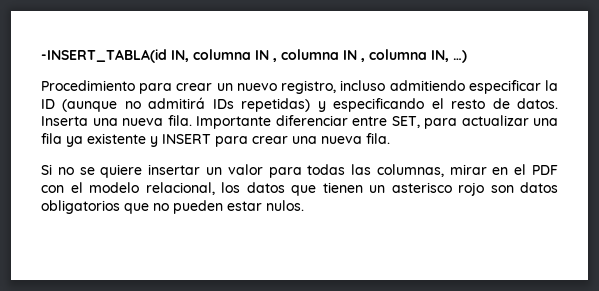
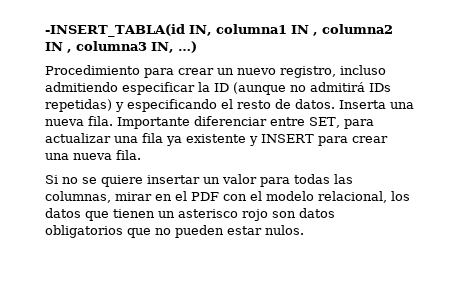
[193,49,427,62] columna IN , columna IN , columna -> [216,24,393,36] [45,41,147,53] columna1 IN , columna2 IN , columna3

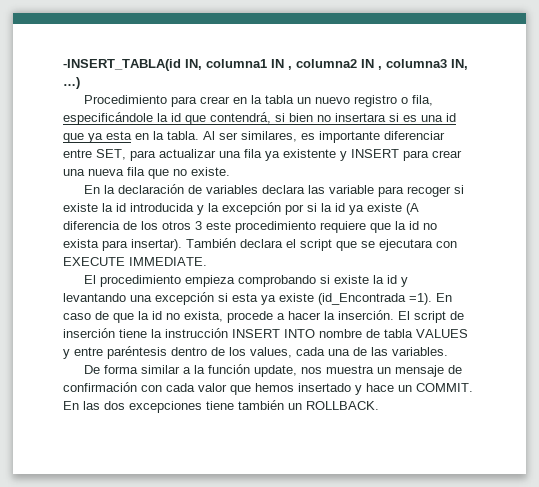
[217,65,386,78] [45,82,391,95] [45,99,414,112] [45,116,190,129] un nuevo registro, incluso admitiendo especificar la ID (aunque no admitirá IDs repetidas) y especificando el resto de datos. Inserta una nueva fila. Importante -> [232,95,433,107] [63,112,456,125] [63,131,380,143] en la tabla un nuevo registro o fila, especificándole la id que contendrá, si bien no insertara si es una id que ya esta en la tabla. Al ser similares, es importante
[116,150,141,160] [45,174,353,187] [45,191,410,203] [45,208,335,221] [45,225,304,238] fila. // Si no se quiere insertar un valor para todas las columnas, mirar en el PDF con el modelo relacional, los datos que tienen un asterisco rojo son datos obligatorios que no pueden estar nulos. -> [127,167,230,179] [83,184,464,197] [63,202,419,215] [63,221,437,233] [63,238,457,251] [63,257,207,266] [83,275,408,287] [63,292,452,305] [63,310,464,323] [63,328,468,338] [63,346,448,359] [83,364,462,377] [63,382,473,395] [63,400,379,413] fila que no existe. // En la declaración de variables declara las variable para recoger si existe la id introducida y la excepción por si la id ya existe (A diferencia de los otros 3 este procedimiento requiere que la id no exista para insertar). También declara el script que se ejecutara con EXECUTE IMMEDIATE. // El procedimiento empieza comprobando si existe la id y levantando una excepción si esta ya existe (id_Encontrada =1). En caso de que la id no exista, procede a hacer la inserción. El script de inserción tiene la instrucción INSERT INTO nombre de tabla VALUES y entre paréntesis dentro de los values, cada una de las variables. // De forma similar a la función update, nos muestra un mensaje de confirmación con cada valor que hemos insertado y hace un COMMIT. En las dos excepciones tiene también un ROLLBACK.

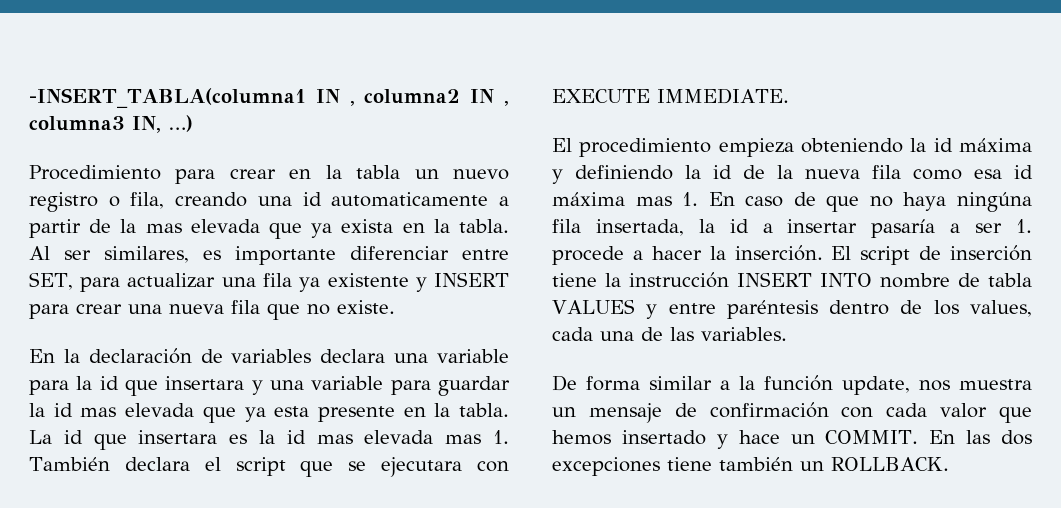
[63,59,267,71] -INSERT_TABLA(id IN, columna1 -> [29,88,306,108] -INSERT_TABLA(columna1
[63,112,456,125] [63,131,132,143] especificándole la id que contendrá, si bien no insertara si es una id que ya esta -> [175,192,510,207] [29,219,394,239] creando una id automaticamente a partir de la mas elevada que ya exista
[307,185,464,197] [63,202,419,215] [63,221,437,233] [63,239,182,251] las variable para recoger si existe la id introducida y la excepción por si la id ya existe (A diferencia de los otros 3 este procedimiento requiere que la id no exista para insertar). -> [394,349,509,363] [29,376,510,396] [29,403,509,423] [29,430,510,450] una variable para la id que insertara y una variable para guardar la id mas elevada que ya esta presente en la tabla. La id que insertara es la id mas elevada mas 1.
[237,275,408,287] [63,292,452,305] [63,311,223,323] comprobando si existe la id y levantando una excepción si esta ya existe (id_Encontrada =1). En caso de que la id no exista, -> [801,138,1032,153] [552,165,1033,184] [552,192,1032,212] [552,219,1032,238] obteniendo la id máxima y definiendo la id de la nueva fila como esa id máxima mas 1. En caso de que no haya ningúna fila insertada, la id a insertar pasaría a ser 1.

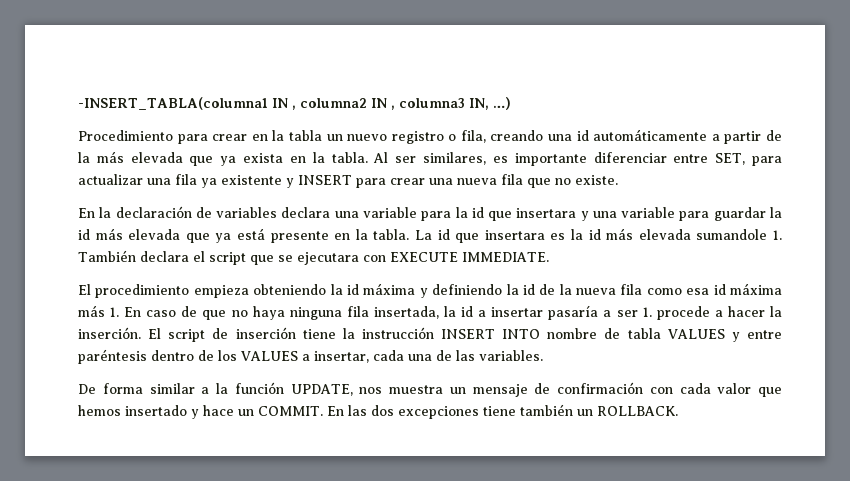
[331,192,489,207] automaticamente -> [593,129,708,141] automáticamente
[145,223,182,233] mas -> [96,151,124,163] más
[80,403,310,423] mas elevada que ya esta -> [95,228,265,243] más elevada que ya está
[316,430,482,444] mas elevada mas -> [606,228,768,240] más elevada sumandole
[635,196,672,206] mas -> [78,305,105,317] más
[956,192,1032,212] ningúna -> [289,307,342,320] ninguna
[970,300,1032,317] values, -> [241,351,369,363] VALUES a insertar,
[842,376,910,395] update, -> [290,384,353,396] UPDATE,

